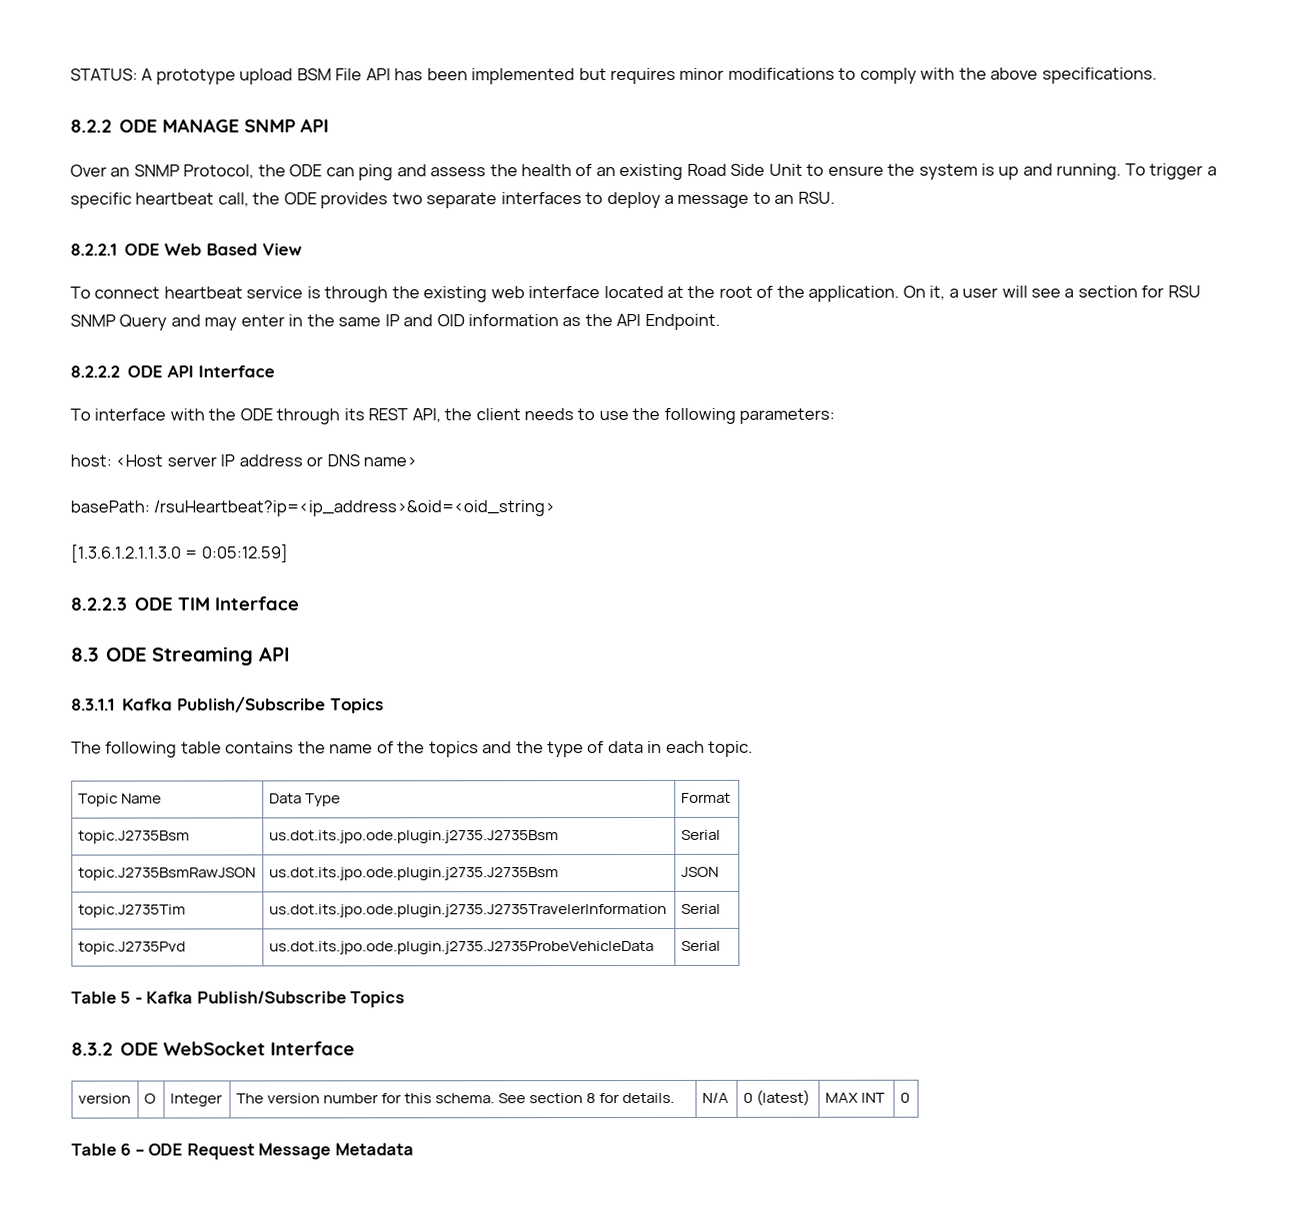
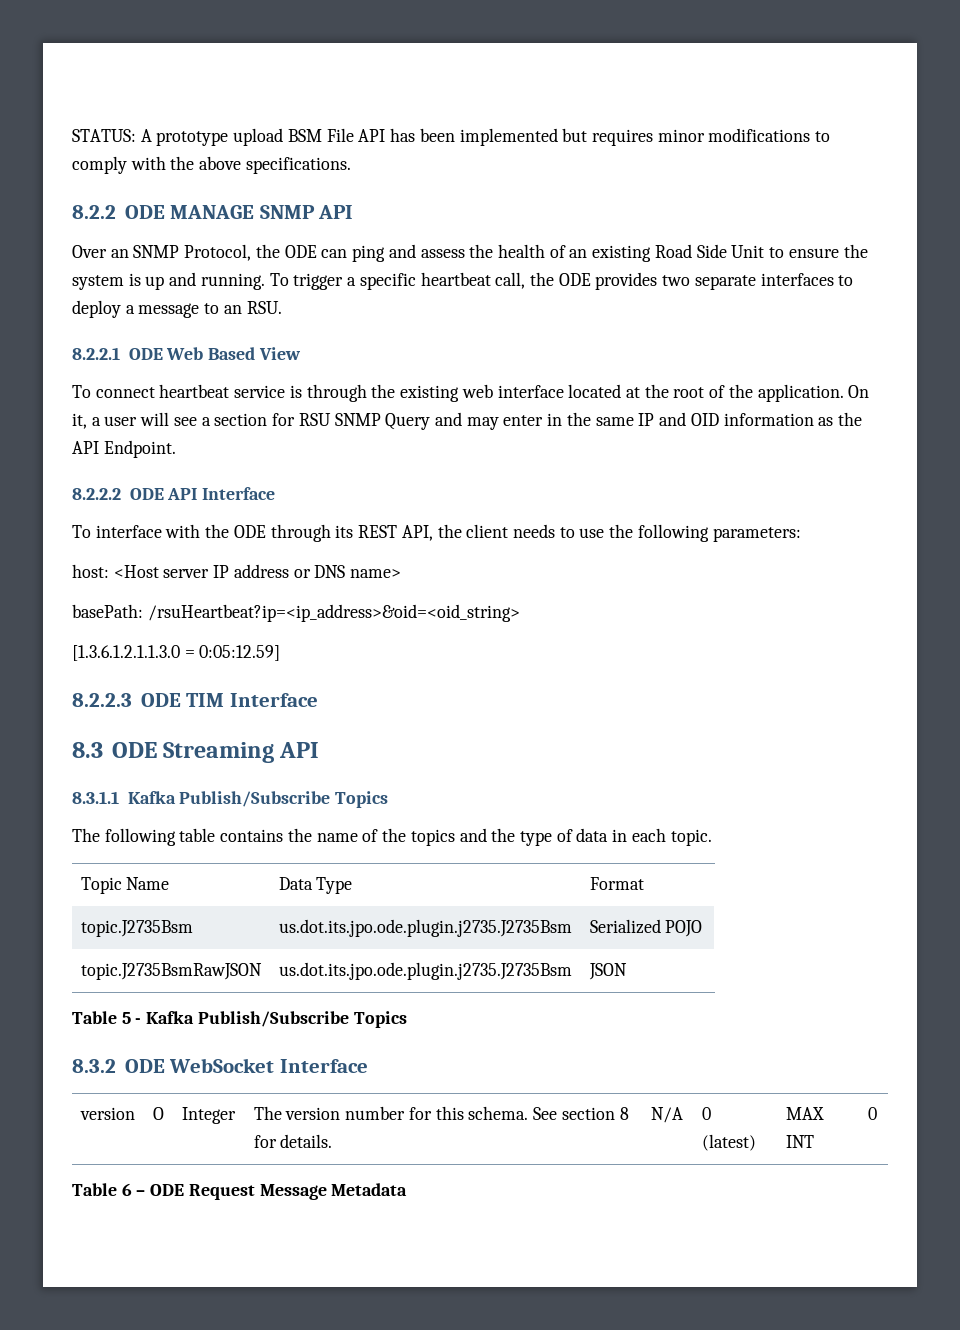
[680,829,721,840] Serial -> [589,919,703,937] Serialized POJO
[77,904,186,918] [268,903,667,918] [680,903,721,914] [77,941,186,955] [268,940,654,955] [680,940,721,951] // topic.J2735Tim | us.dot.its.jpo.ode.plugin.j2735.J2735TravelerInformation | Serial // topic.J2735Pvd | us.dot.its.jpo.ode.plugin.j2735.J2735ProbeVehicleData | Serial -> (627, 971) none

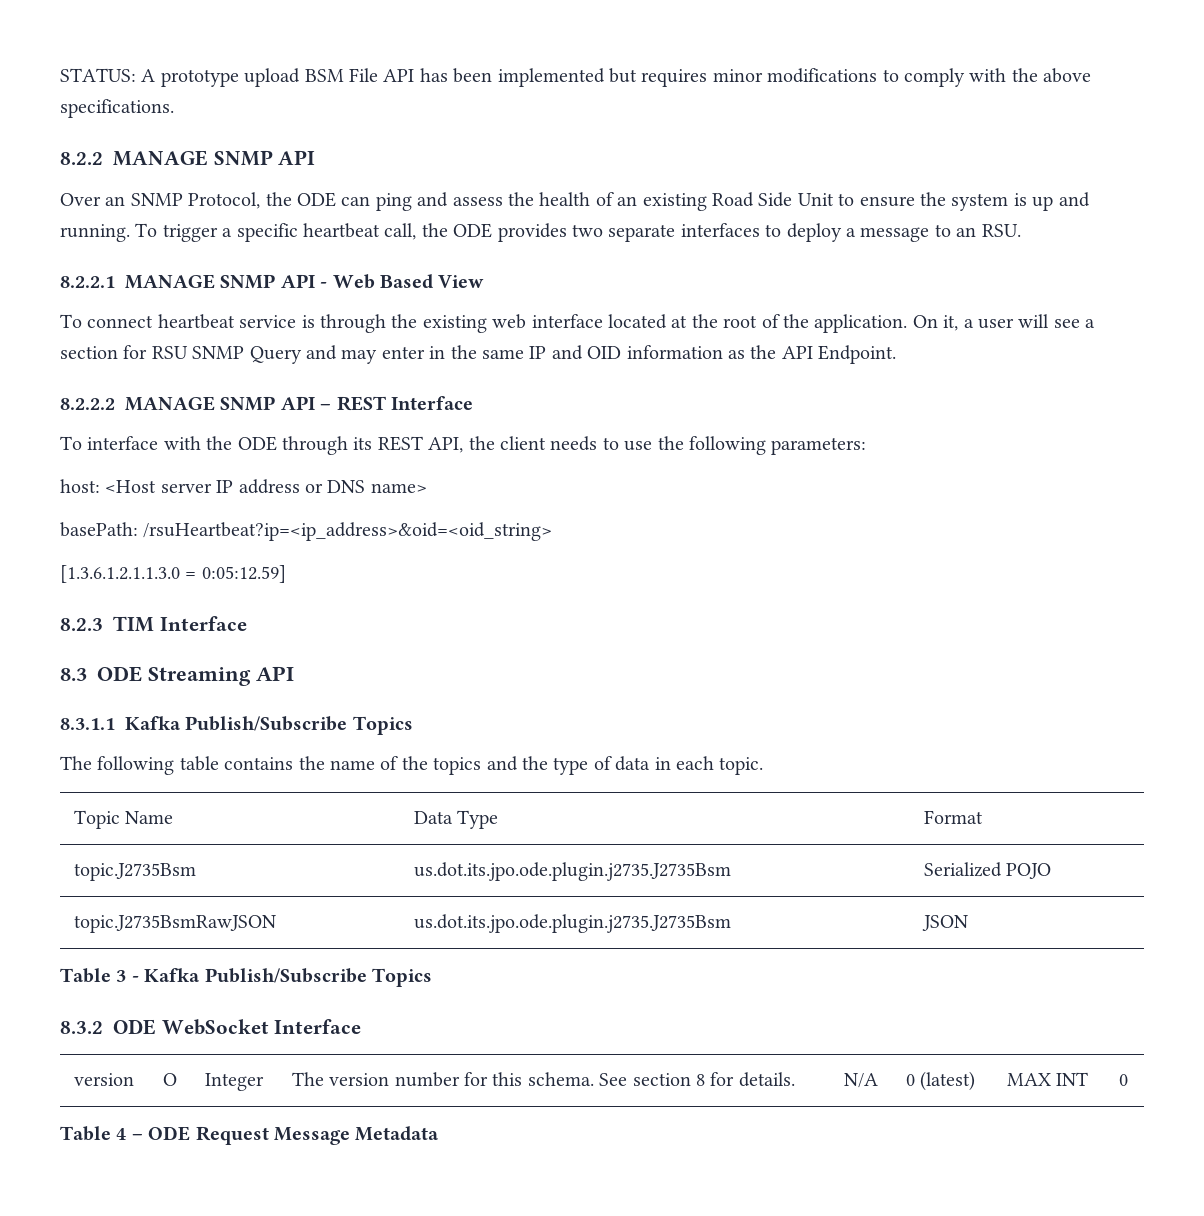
[124,205,165,219] ODE -> (103, 158) none
[128,348,163,360] ODE -> [125,274,328,289] MANAGE SNMP API -
[129,488,198,500] ODE API -> [125,396,386,411] MANAGE SNMP API – REST
[72,693,181,707] 8.2.2.3 ODE -> [60,618,103,631] 8.2.3
[121,1012,131,1024] 5 -> [116,970,127,982] 3
[121,1183,132,1196] 6 -> [116,1128,127,1140] 4

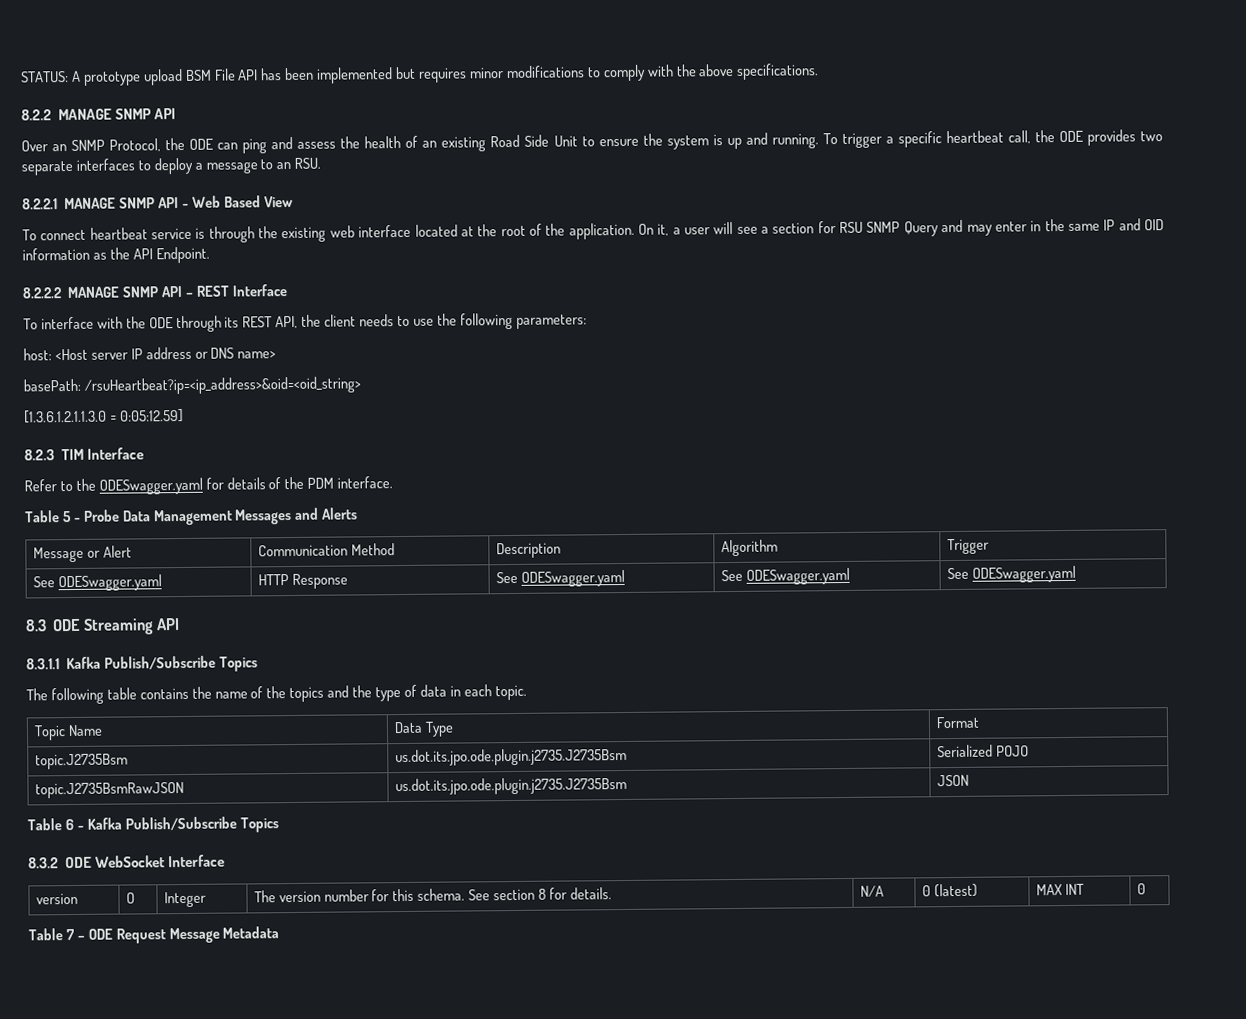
(247, 623) none -> [24,476,394,495] [24,507,359,526] [32,545,132,563] [257,543,395,557] [495,542,561,559] [720,539,778,557] [946,538,989,555] [32,574,162,592] [257,573,348,590] [495,569,625,587] [720,567,850,585] [946,565,1076,583] // Refer to the ODESwagger.yaml for details of the PDM interface. // Table 5 - Probe Data Management Messages and Alerts // Message or Alert | Communication Method | Description | Algorithm | Trigger // See ODESwagger.yaml | HTTP Response | See ODESwagger.yaml | See ODESwagger.yaml | See ODESwagger.yaml
[116,970,127,982] 3 -> [64,818,74,831] 6
[116,1128,127,1140] 4 -> [65,928,75,941] 7

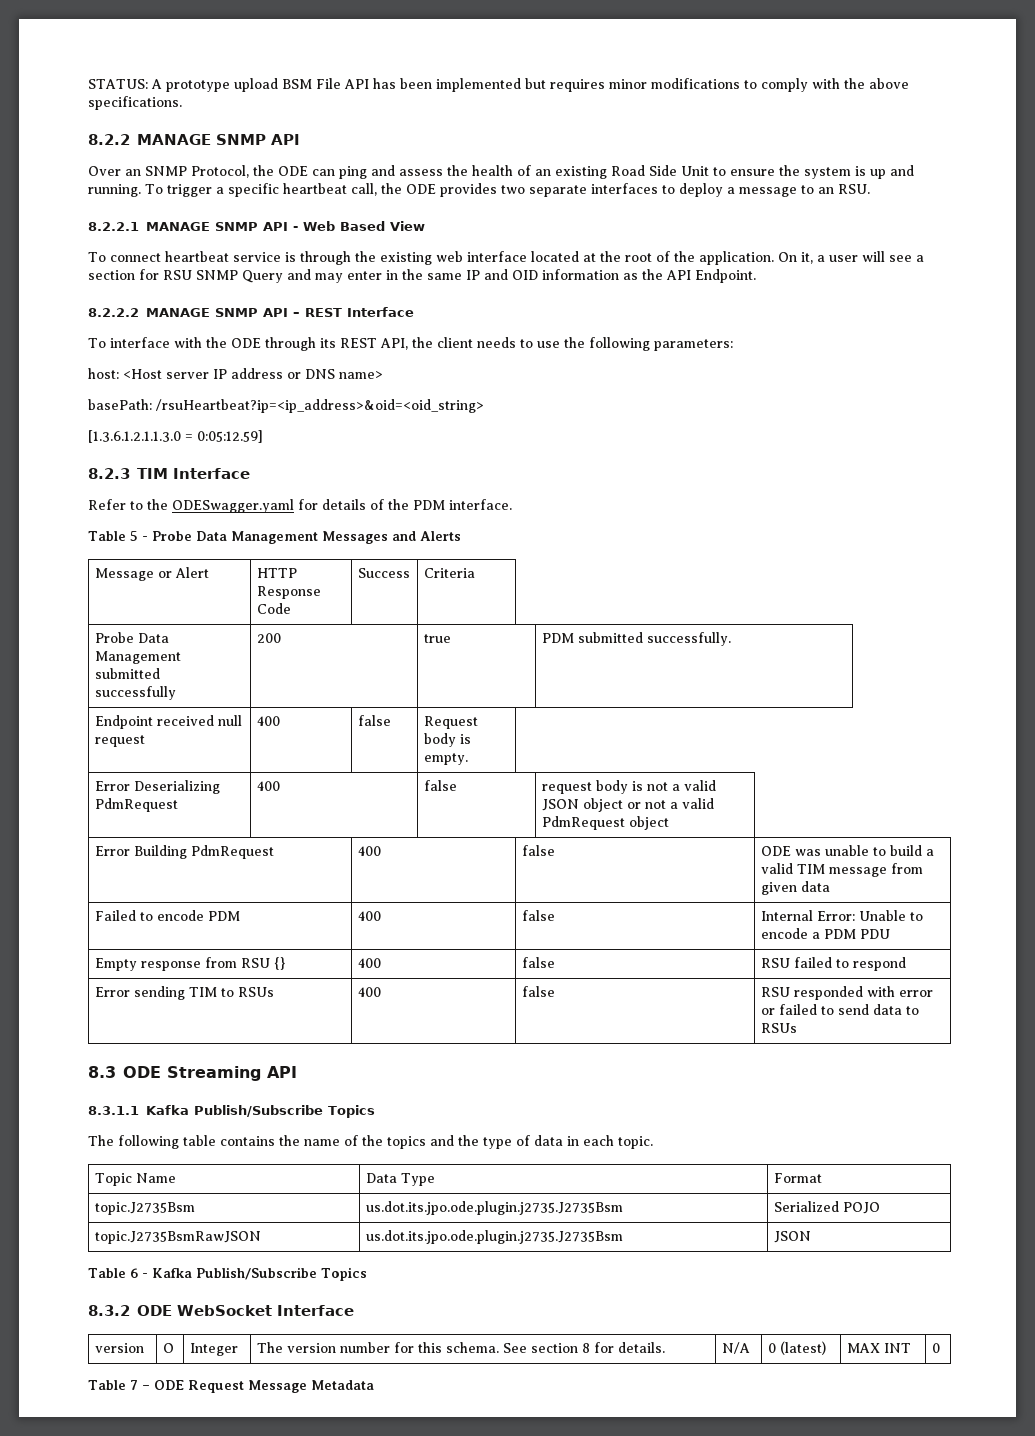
[257,543,395,557] [495,542,561,559] [720,539,778,557] [946,538,989,555] [32,574,162,592] [257,573,348,590] [495,569,625,587] [720,567,850,585] [946,565,1076,583] Communication Method | Description | Algorithm | Trigger // See ODESwagger.yaml | HTTP Response | See ODESwagger.yaml | See ODESwagger.yaml | See ODESwagger.yaml -> [256,568,297,578] [256,586,321,599] [256,603,291,614] [357,568,410,578] [423,568,475,578] [94,632,169,643] [94,651,181,664] [94,668,160,679] [94,686,176,700] [256,633,281,643] [423,634,451,643] [541,632,731,646] [94,715,242,729] [94,735,145,747] [256,716,280,726] [357,715,391,726] [423,716,478,729] [423,733,471,747] [423,753,468,765] [94,780,220,794] [94,798,178,812] [256,781,280,791] [423,780,457,791] [541,780,716,794] [541,798,714,812] [541,816,669,830] [94,845,274,859] [357,846,381,856] [521,845,555,856] [760,845,934,856] [760,863,923,877] [760,881,830,895] [94,910,240,921] [357,911,381,921] [521,910,555,921] [760,910,923,921] [760,928,890,939] [94,957,285,971] [357,958,381,968] [521,957,555,968] [760,957,906,971] [94,986,274,1000] [357,987,381,997] [521,986,555,997] [760,986,933,1000] [760,1004,919,1015] [760,1023,797,1033] HTTP Response Code | Success | Criteria // Probe Data Management submitted successfully | 200 | true | PDM submitted successfully. // Endpoint received null request | 400 | false | Request body is empty. // Error Deserializing PdmRequest | 400 | false | request body is not a valid JSON object or not a valid PdmRequest object // Error Building PdmRequest | 400 | false | ODE was unable to build a valid TIM message from given data // Failed to encode PDM | 400 | false | Internal Error: Unable to encode a PDM PDU // Empty response from RSU {} | 400 | false | RSU failed to respond // Error sending TIM to RSUs | 400 | false | RSU responded with error or failed to send data to RSUs

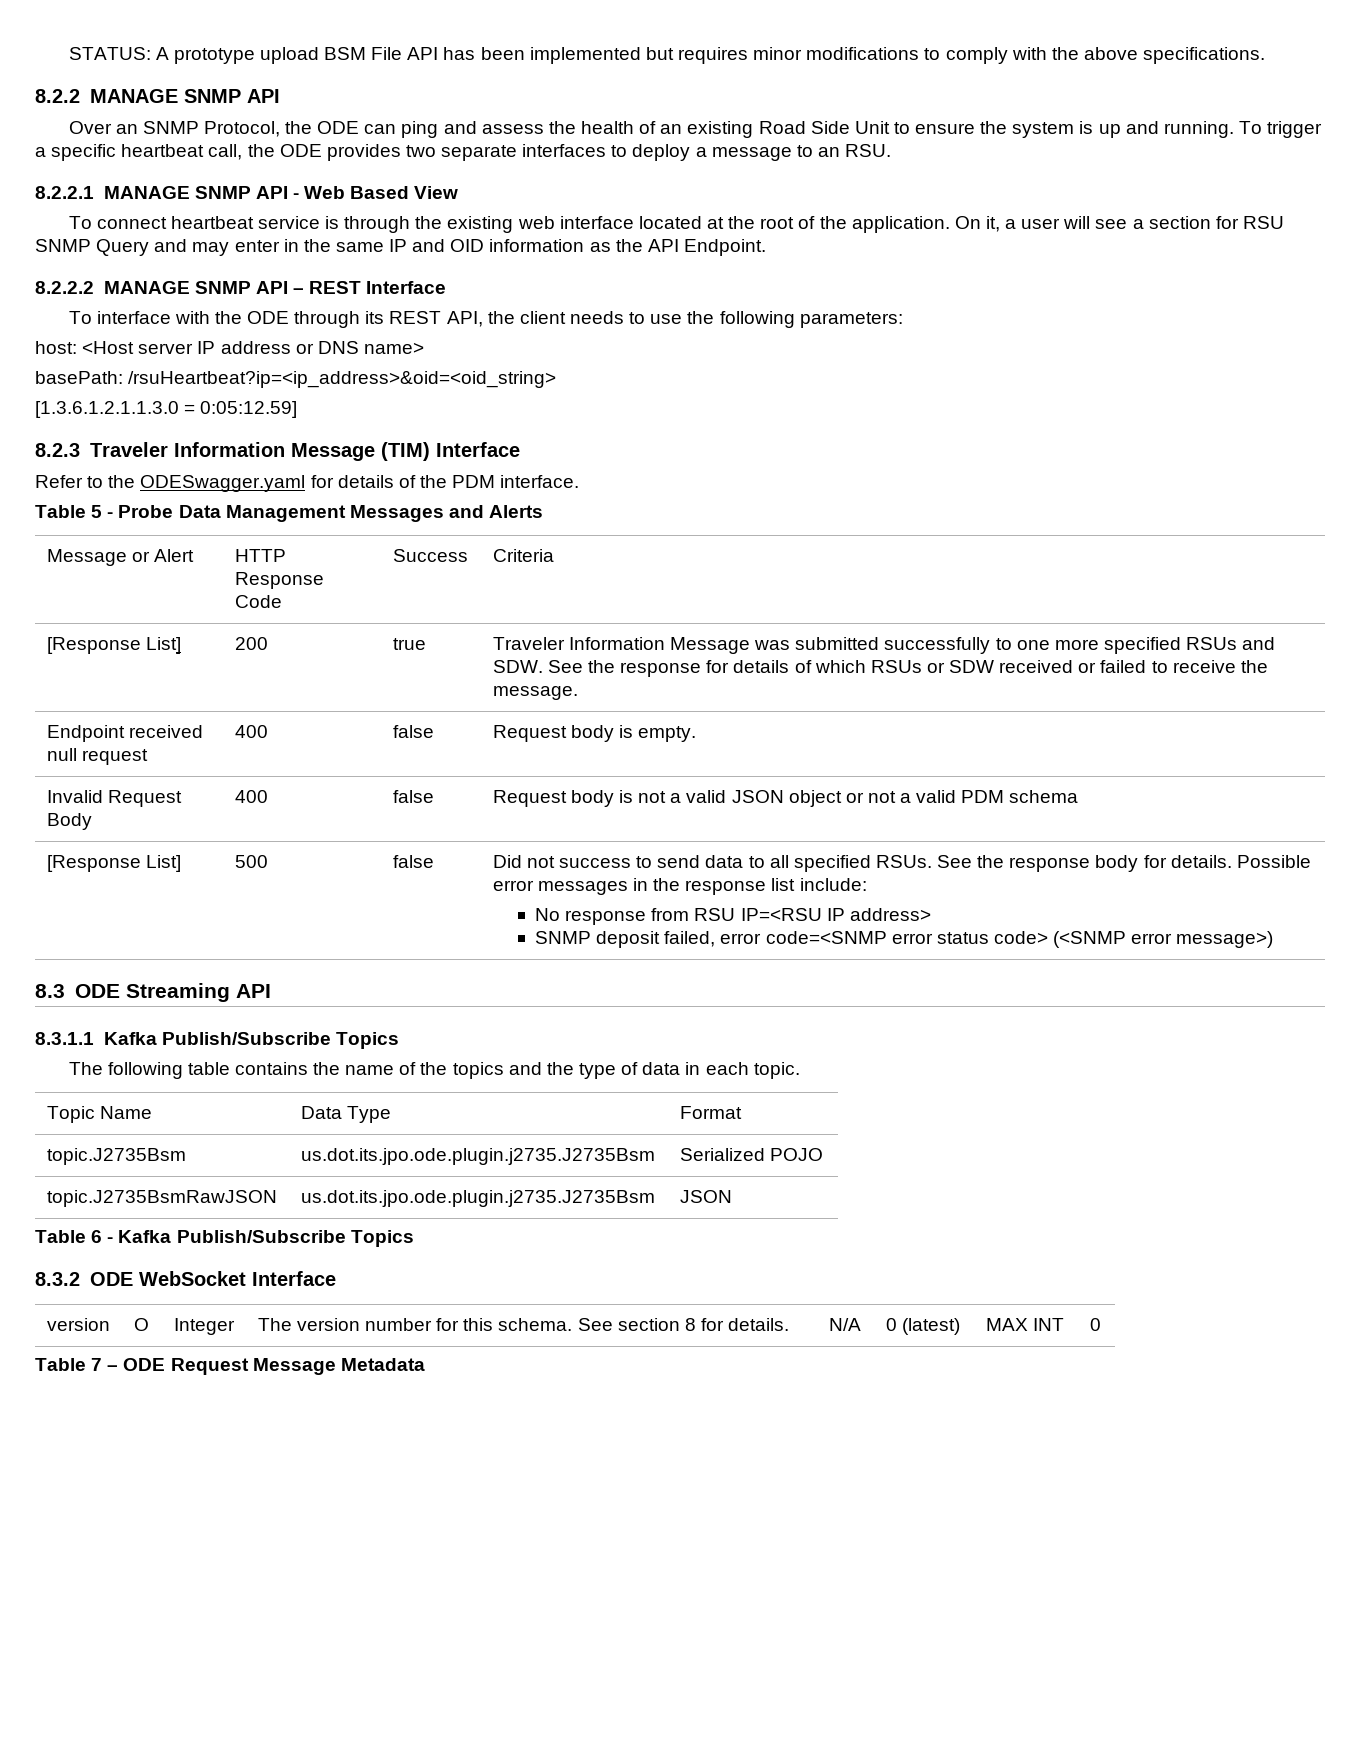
[137,468,168,479] TIM -> [89,442,430,461] Traveler Information Message (TIM)
[94,632,169,643] [94,651,181,664] [94,668,160,679] [94,686,176,700] [256,633,281,643] [423,634,451,643] [541,632,731,646] Probe Data Management submitted successfully | 200 | true | PDM submitted successfully. -> [46,637,181,654] [234,637,268,650] [392,638,426,650] [492,637,1276,654] [492,660,1268,677] [492,686,578,700] [Response List] | 200 | true | Traveler Information Message was submitted successfully to one more specified RSUs and SDW. See the response for details of which RSUs or SDW received or failed to receive the message.
[94,780,220,794] [94,798,178,812] [256,781,280,791] [423,780,457,791] [541,782,592,794] Error Deserializing PdmRequest | 400 | false | request -> [46,790,182,807] [46,813,92,830] [234,790,268,803] [392,790,434,803] [492,790,567,807] Invalid Request Body | 400 | false | Request
[541,816,669,830] [94,845,274,859] [357,846,381,856] [521,845,555,856] [760,845,934,856] [760,863,923,877] [760,881,830,895] [94,910,240,921] [357,911,381,921] [521,910,555,921] [760,910,923,921] [760,928,890,939] [94,957,285,971] [357,958,381,968] [521,957,555,968] [760,957,906,971] [94,986,274,1000] [357,987,381,997] [521,986,555,997] [760,986,933,1000] [760,1004,919,1015] [760,1023,797,1033] PdmRequest object // Error Building PdmRequest | 400 | false | ODE was unable to build a valid TIM message from given data // Failed to encode PDM | 400 | false | Internal Error: Unable to encode a PDM PDU // Empty response from RSU {} | 400 | false | RSU failed to respond // Error sending TIM to RSUs | 400 | false | RSU responded with error or failed to send data to RSUs -> [961,790,1079,803] [46,855,181,872] [234,855,268,868] [392,855,434,868] [492,855,1311,872] [492,878,867,895] [535,908,931,925] [535,931,1274,948] PDM schema // [Response List] | 500 | false | Did not success to send data to all specified RSUs. See the response body for details. Possible error messages in the response list include: // No response from RSU IP=<RSU IP address> // SNMP deposit failed, error code=<SNMP error status code> (<SNMP error message>)

